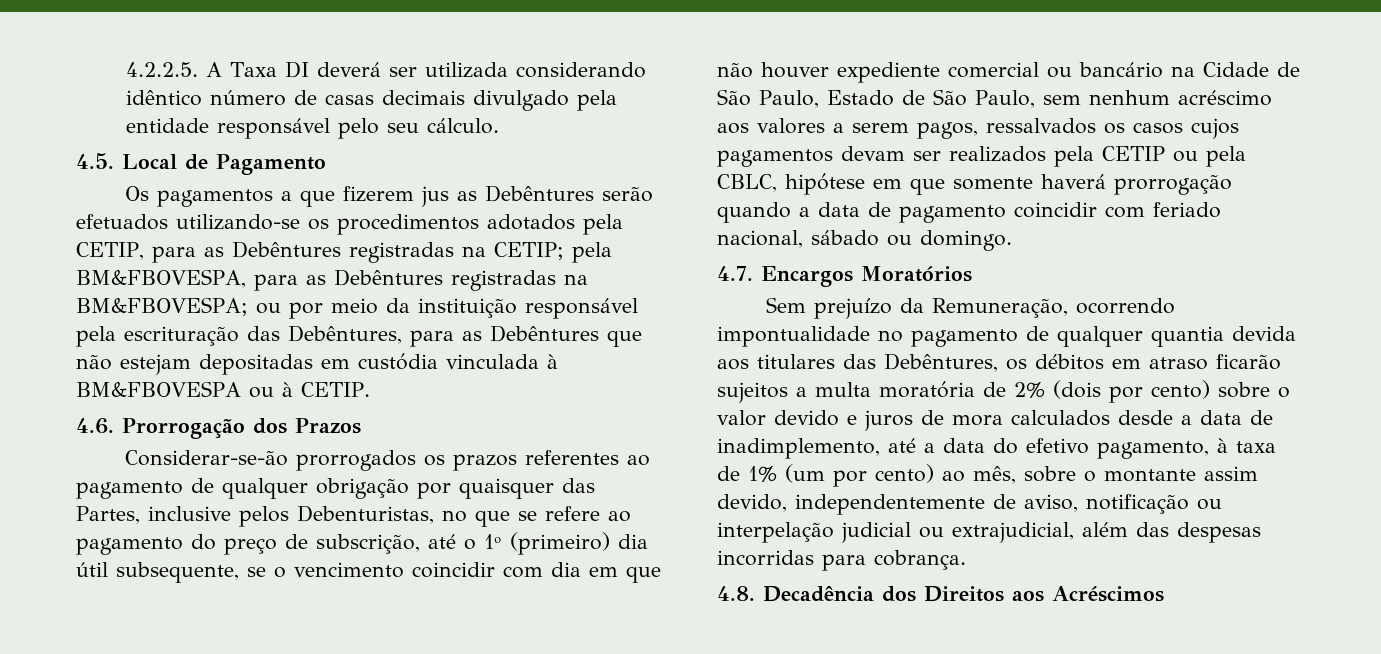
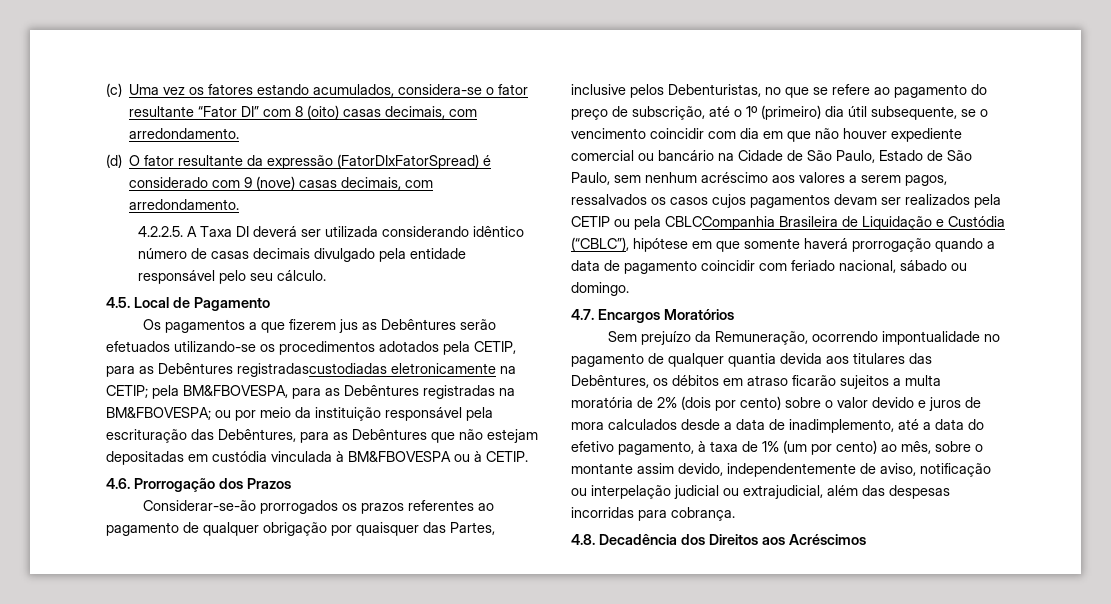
(125, 69) none -> [106,83,529,97] [129,105,478,119] [129,128,240,139] [106,154,492,169] [129,176,434,190] [129,199,240,210] (c) Uma vez os fatores estando acumulados, considera-se o fator resultante “Fator DI” com 8 (oito) casas decimais, com arredondamento. // (d) O fator resultante da expressão (FatorDIxFatorSpread) é considerado com 9 (nove) casas decimais, com arredondamento. //
[348,242,454,263] registradas -> [237,363,496,377] registradascustodiadas eletronicamente
[717,174,777,192] CBLC, -> [665,216,1005,230] [571,237,629,251] CBLCCompanhia Brasileira de Liquidação e Custódia (“CBLC”),

